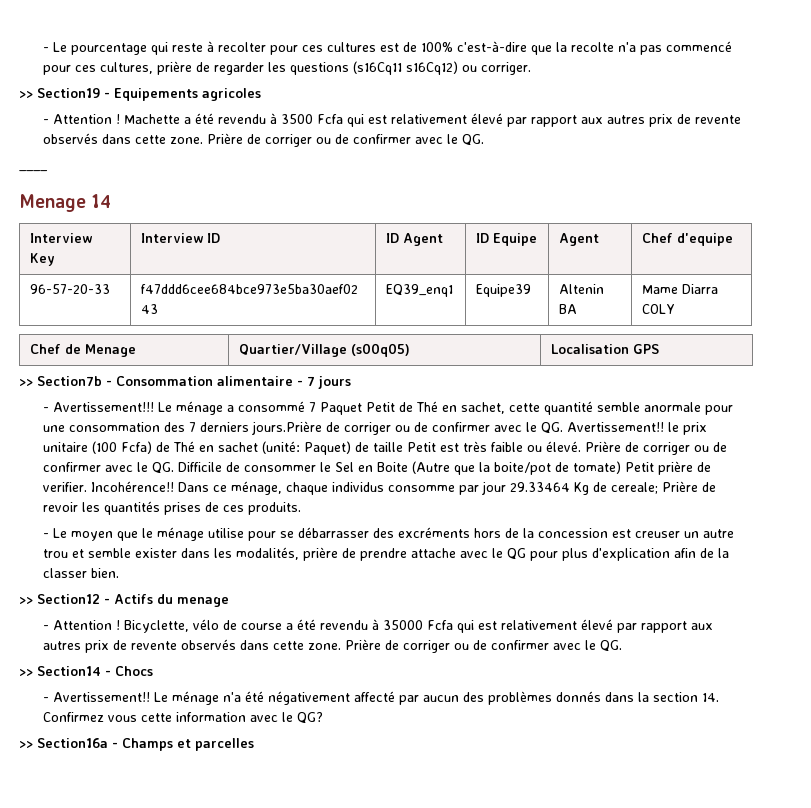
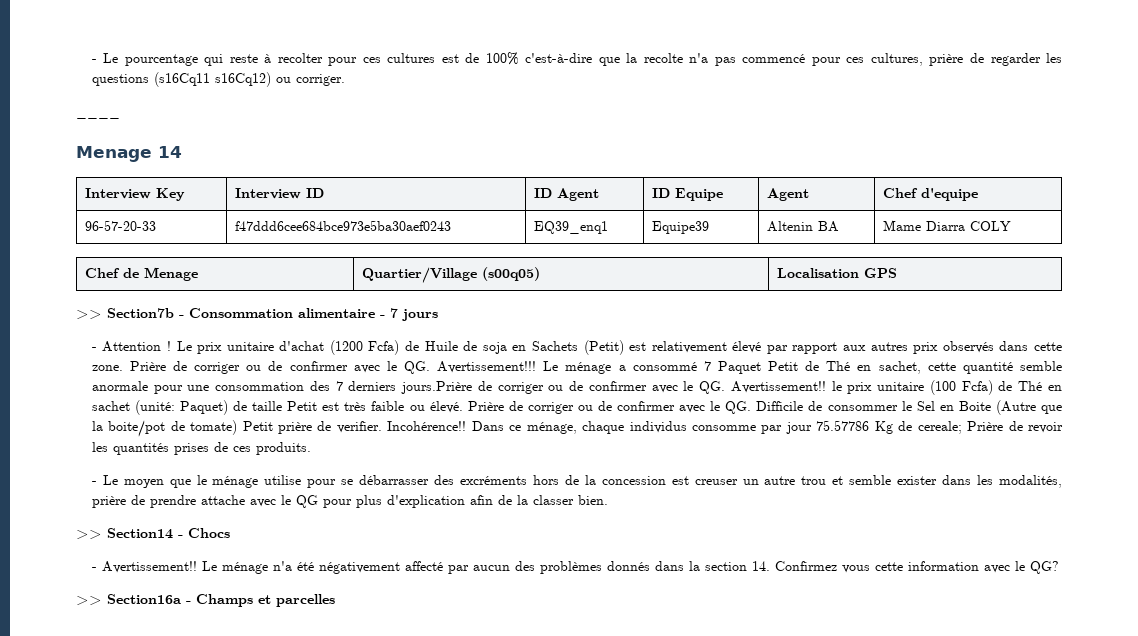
[19,88,261,101] [42,113,741,127] [42,133,484,147] // >> Section19 - Equipements agricoles // - Attention ! Machette a été revendu à 3500 Fcfa qui est relativement élevé par rapport aux autres prix de revente observés dans cette zone. Prière de corriger ou de confirmer avec le QG. -> (345, 80) none
(49, 409) none -> [102,340,1063,355] [91,361,430,374] Attention ! Le prix unitaire d'achat (1200 Fcfa) de Huile de soja en Sachets (Petit) est relativement élevé par rapport aux autres prix observés dans cette zone. Prière de corriger ou de confirmer avec le QG.
[509,482,570,492] 29.33464 -> [816,420,870,431] 75.57786
[19,594,229,607] [42,619,713,633] [42,639,622,653] // >> Section12 - Actifs du menage // - Attention ! Bicyclette, vélo de course a été revendu à 35000 Fcfa qui est relativement élevé par rapport aux autres prix de revente observés dans cette zone. Prière de corriger ou de confirmer avec le QG. -> (608, 500) none

